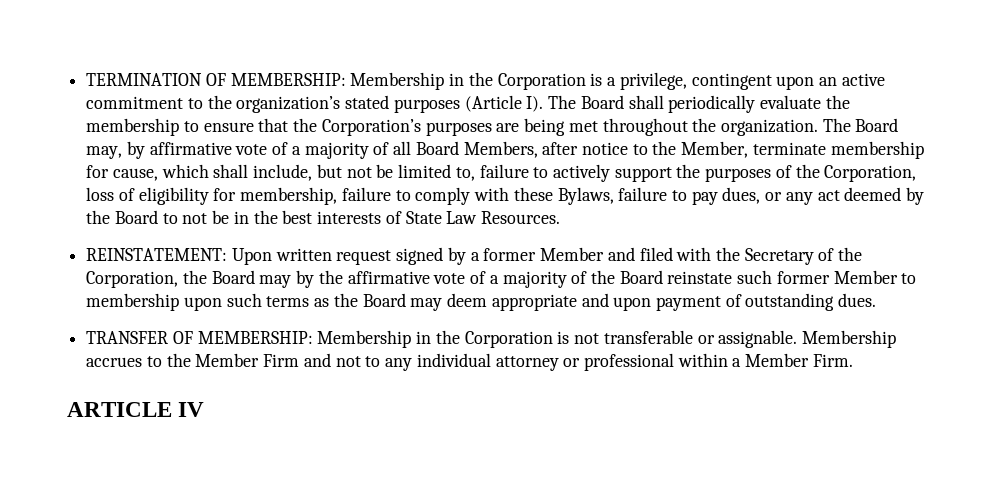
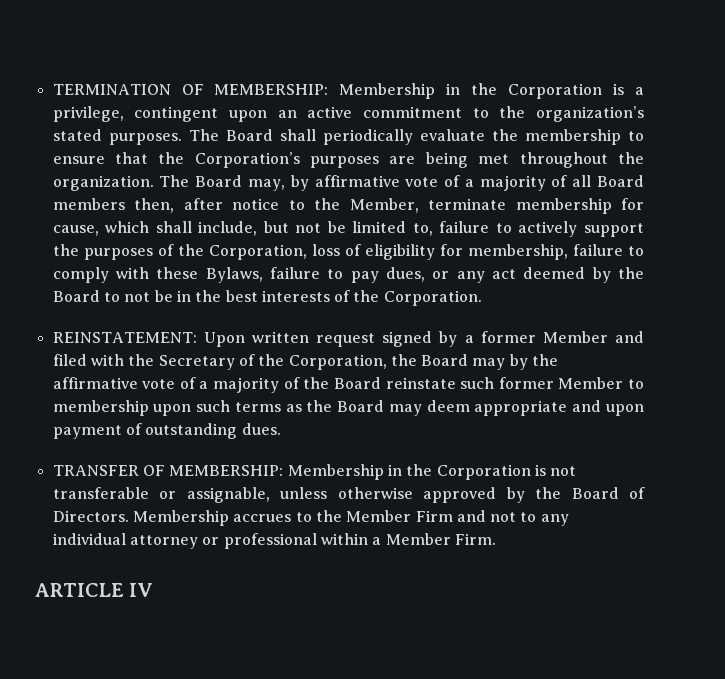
[393,95,544,113] purposes (Article I). -> [108,133,182,145] purposes.
[463,141,538,158] Members, -> [52,198,175,213] members then,
[405,211,560,224] State Law Resources. -> [353,290,482,306] the Corporation.
[718,330,798,348] assignable. -> [186,487,645,503] [52,510,129,522] assignable, unless otherwise approved by the Board of Directors.

